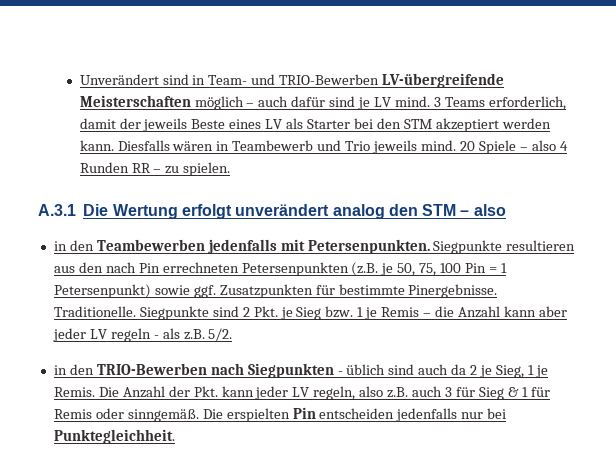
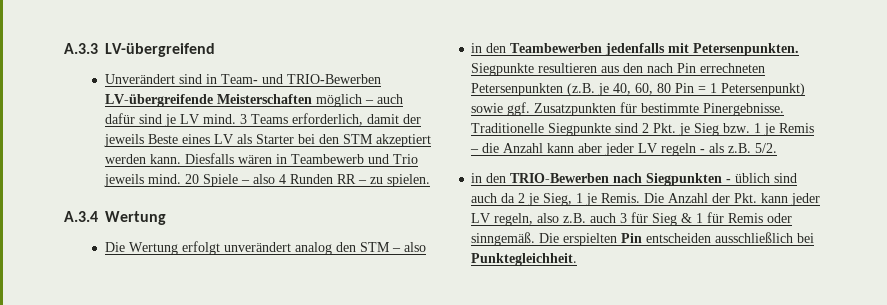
(79, 79) none -> [64,43,215,57] A.3.3 LV-übergreifend //
[38,204,76,216] A.3.1 -> [64,211,166,225] A.3.4 Wertung //
[397,263,462,276] 50, 75, 100 -> [613,83,672,95] 40, 60, 80
[53,306,136,317] Traditionelle. -> [471,123,545,133] Traditionelle
[396,408,484,422] jedenfalls nur -> [715,232,794,243] ausschließlich

